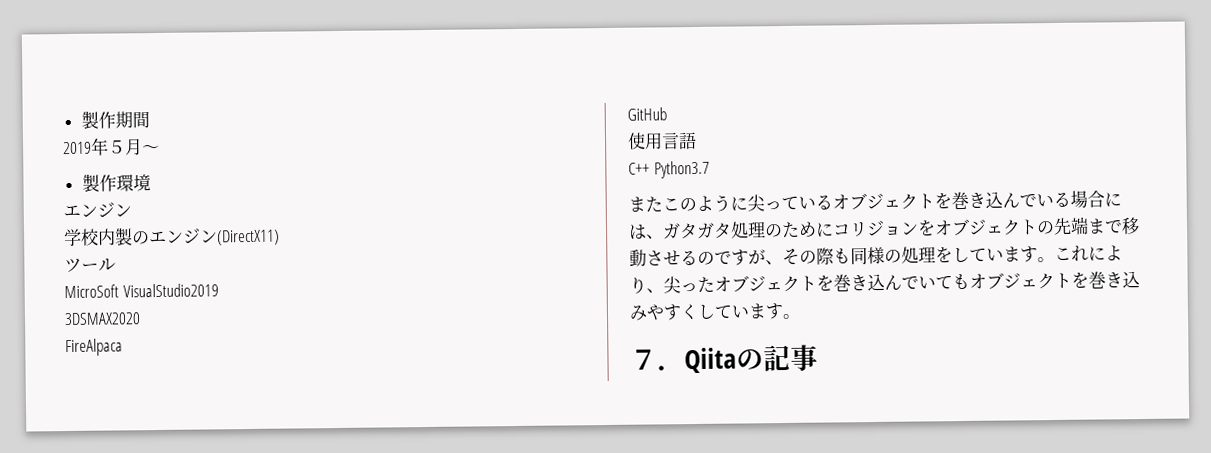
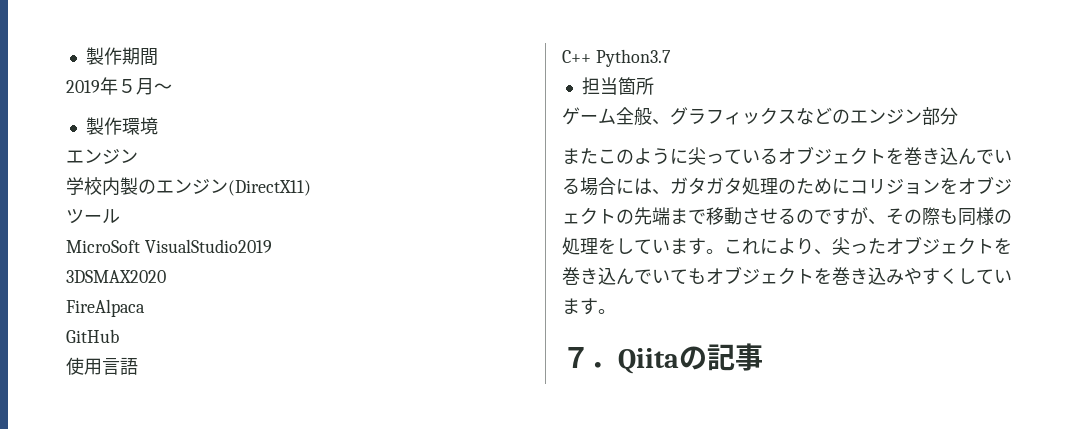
(710, 169) none -> [581,77,654,95] [562,107,958,125] // 担当箇所 // ゲーム全般、グラフィックスなどのエンジン部分

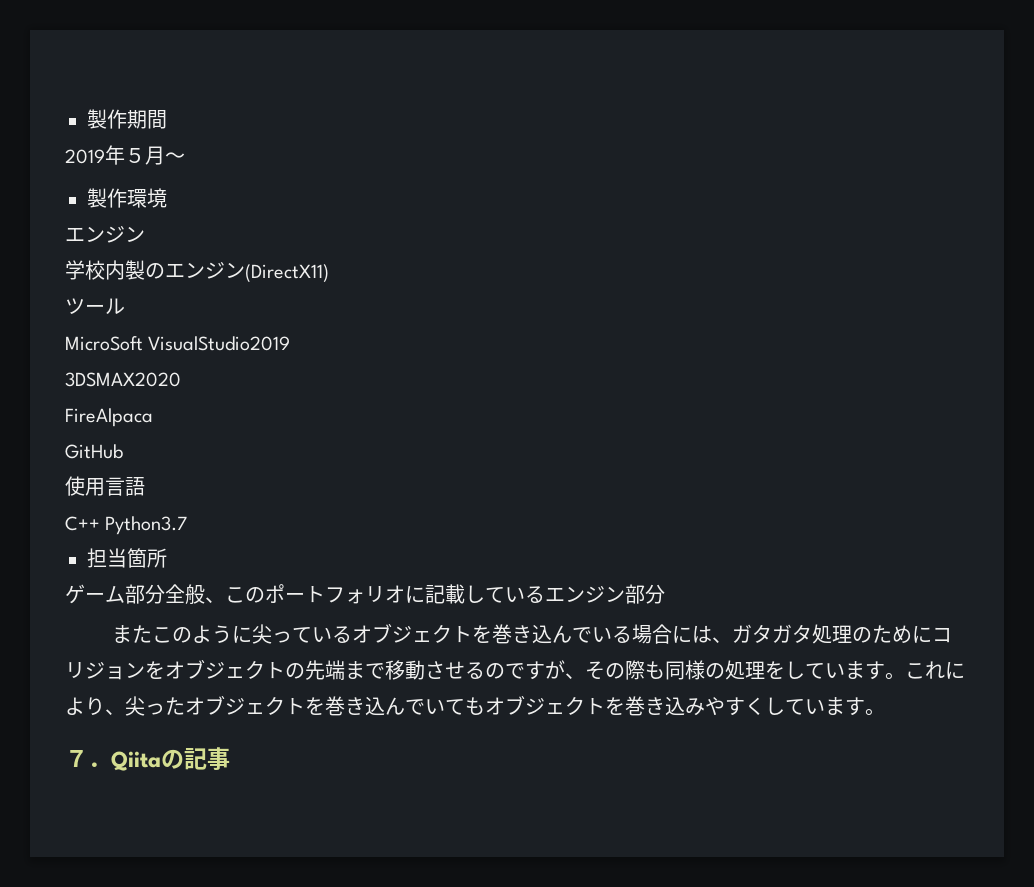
[616,107,850,125] 全般、グラフィックスなどの -> [125,584,545,604] 部分全般、このポートフォリオに記載している

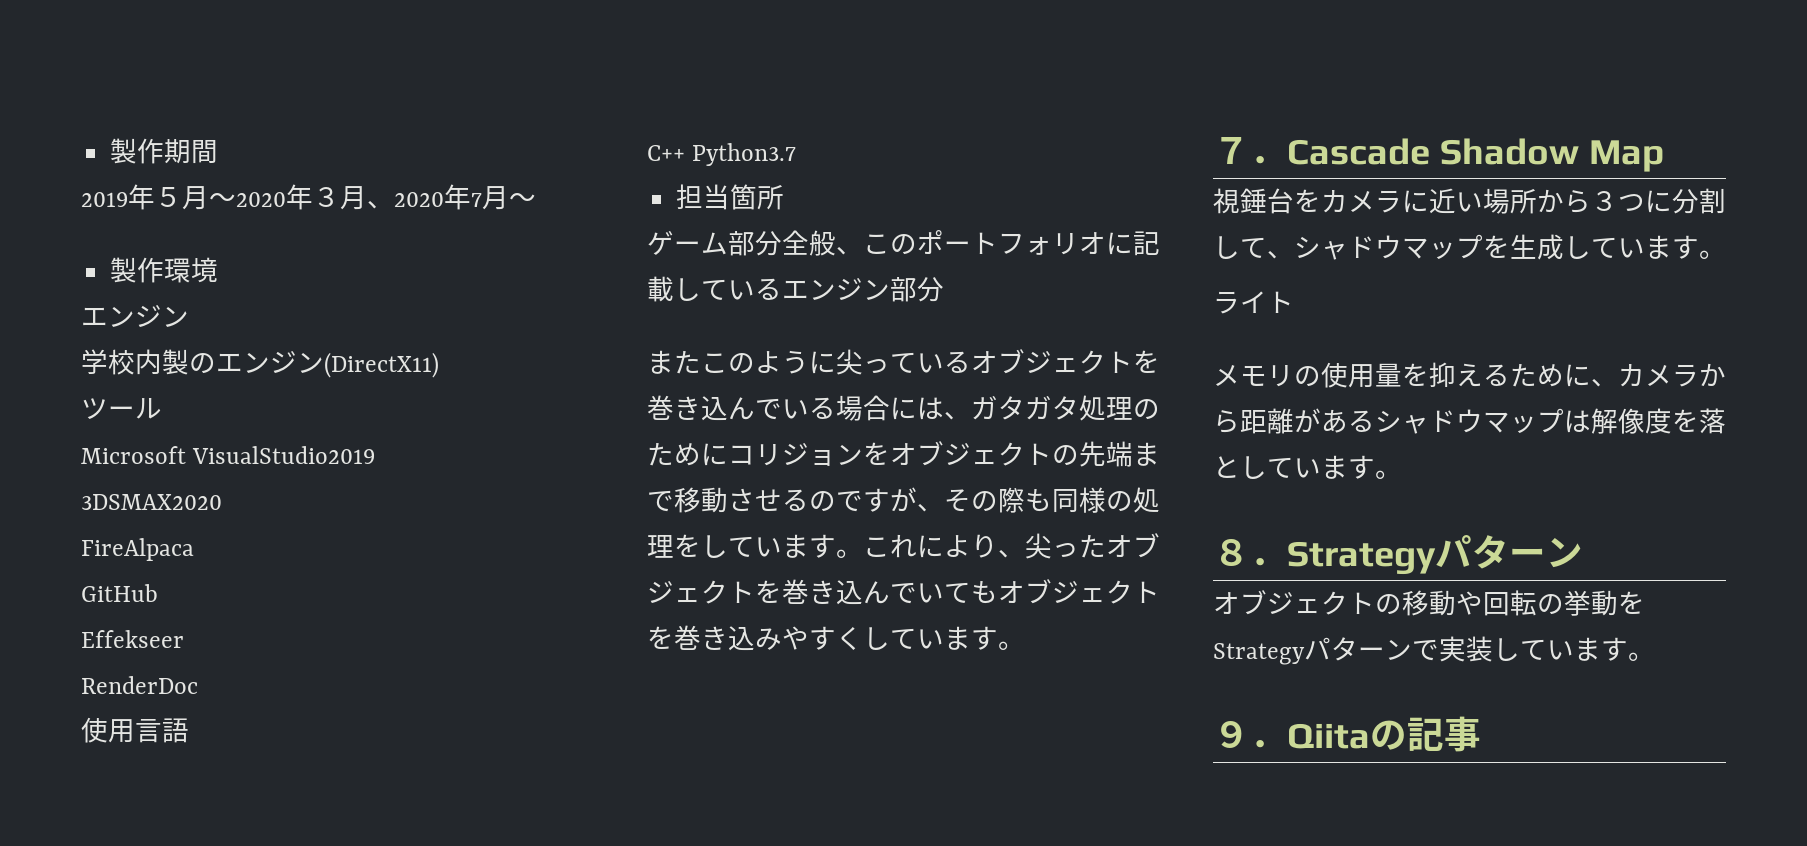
(185, 157) none -> [236,184,536,210] 2020年３月、2020年7月～
[65,336,143,351] MicroSoft -> [81,446,186,464] Microsoft
(123, 451) none -> [81,630,184,648] [81,676,198,694] // Effekseer // RenderDoc
(111, 764) none -> [1287,138,1664,172] [1213,188,1726,214] [1213,234,1726,260] [1213,291,1294,314] [1213,362,1726,388] [1213,408,1726,434] [1213,455,1402,479] [1213,535,1583,575] [1213,590,1645,616] [1213,636,1655,665] [1213,721,1287,748] Cascade Shadow Map // 視錘台をカメラに近い場所から３つに分割して、シャドウマップを生成しています。 // ライト // メモリの使用量を抑えるために、カメラから距離があるシャドウマップは解像度を落としています。 // ８．Strategyパターン // オブジェクトの移動や回転の挙動をStrategyパターンで実装しています。 // ９．

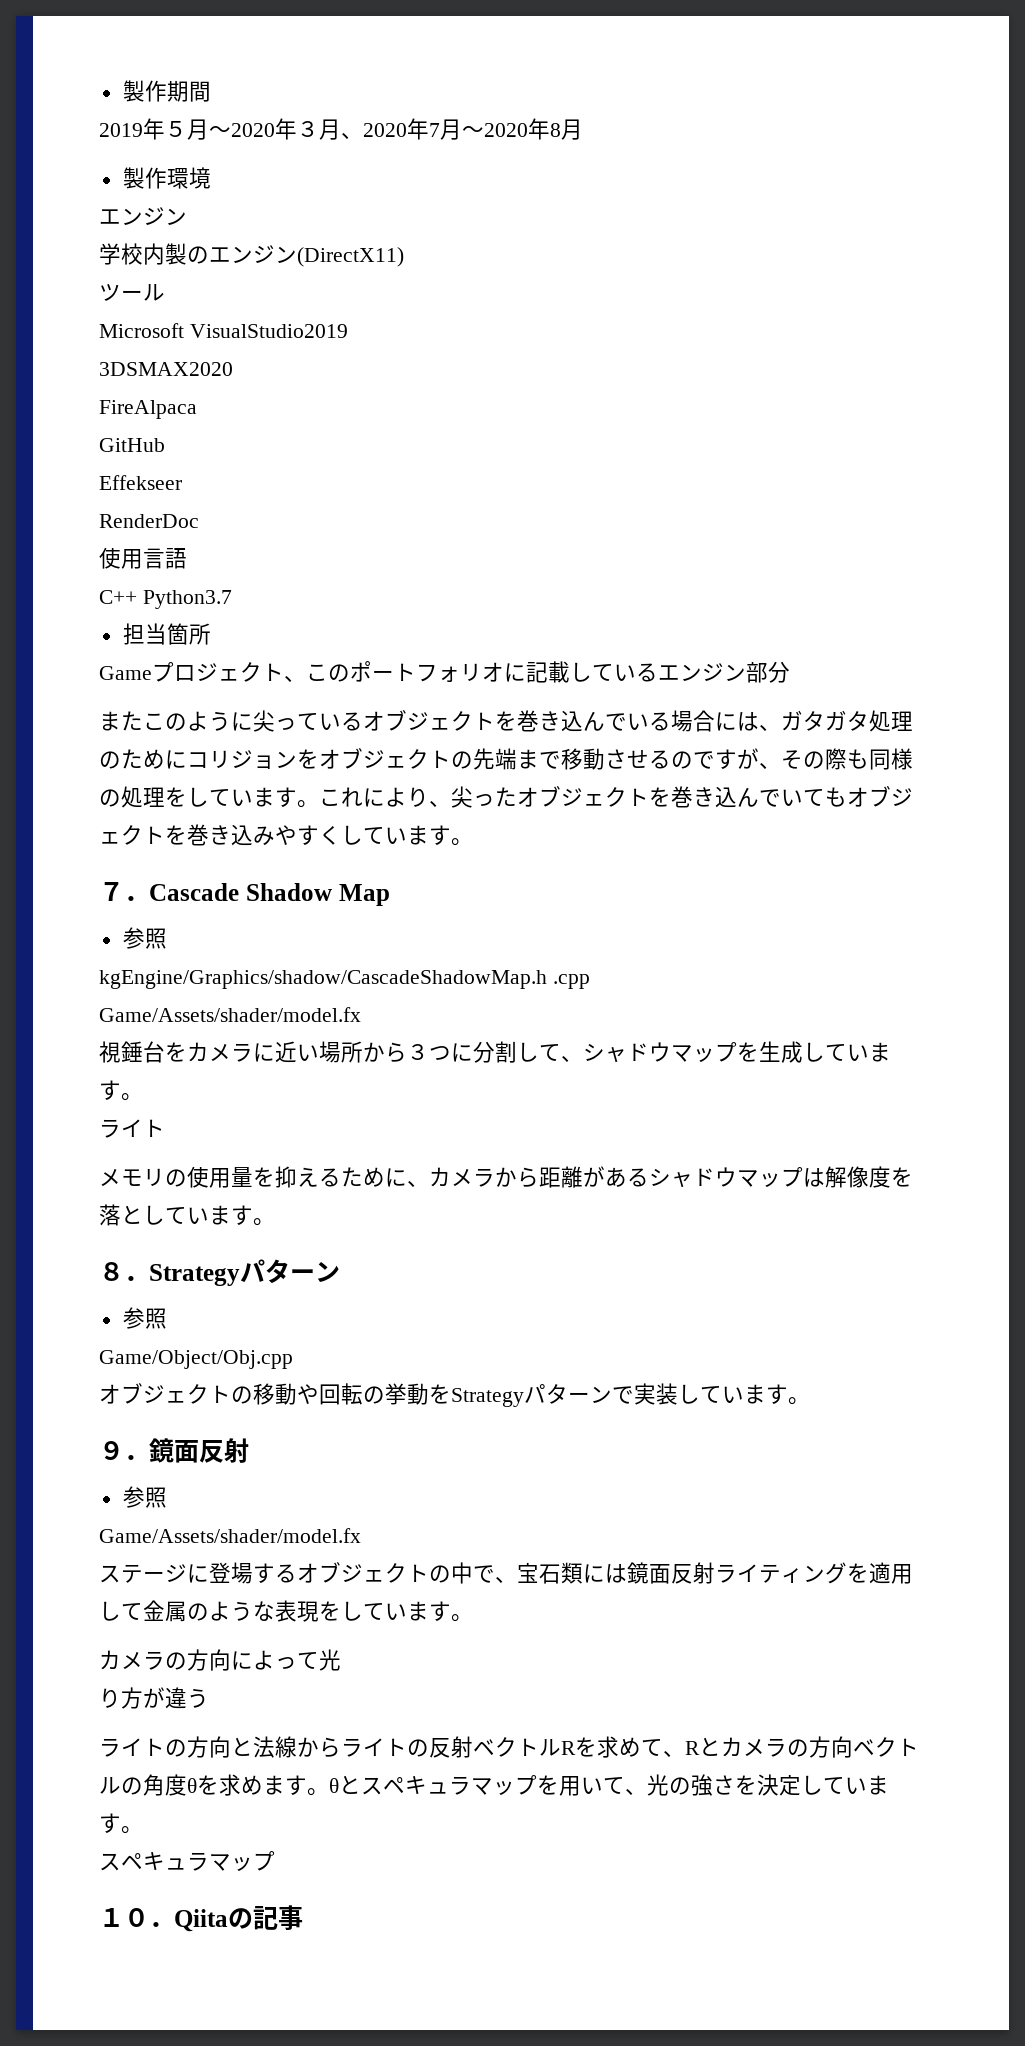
(536, 200) none -> [484,118,583,140] 2020年8月
[647,230,836,256] ゲーム部分全般 -> [99,662,284,682] Gameプロジェクト
(1664, 156) none -> [122,927,167,949] [99,970,590,989] [99,1007,361,1022] // 参照 // kgEngine/Graphics/shadow/CascadeShadowMap.h .cpp // Game/Assets/shader/model.fx
(1583, 553) none -> [122,1307,167,1329] [99,1350,293,1369] // 参照 // Game/Object/Obj.cpp
(1287, 744) none -> [149,1438,249,1463] [122,1486,167,1508] [99,1528,361,1543] [99,1562,913,1584] [99,1600,473,1622] [99,1649,341,1671] [99,1687,209,1709] [99,1736,919,1758] [99,1774,889,1796] [99,1813,143,1834] [99,1851,275,1871] [99,1908,174,1927] 鏡面反射 // 参照 // Game/Assets/shader/model.fx // ステージに登場するオブジェクトの中で、宝石類には鏡面反射ライティングを適用して金属のような表現をしています。 // カメラの方向によって光 // り方が違う // ライトの方向と法線からライトの反射ベクトルRを求めて、Rとカメラの方向ベクトルの角度θを求めます。θとスペキュラマップを用いて、光の強さを決定しています。 // スペキュラマップ // １０．

